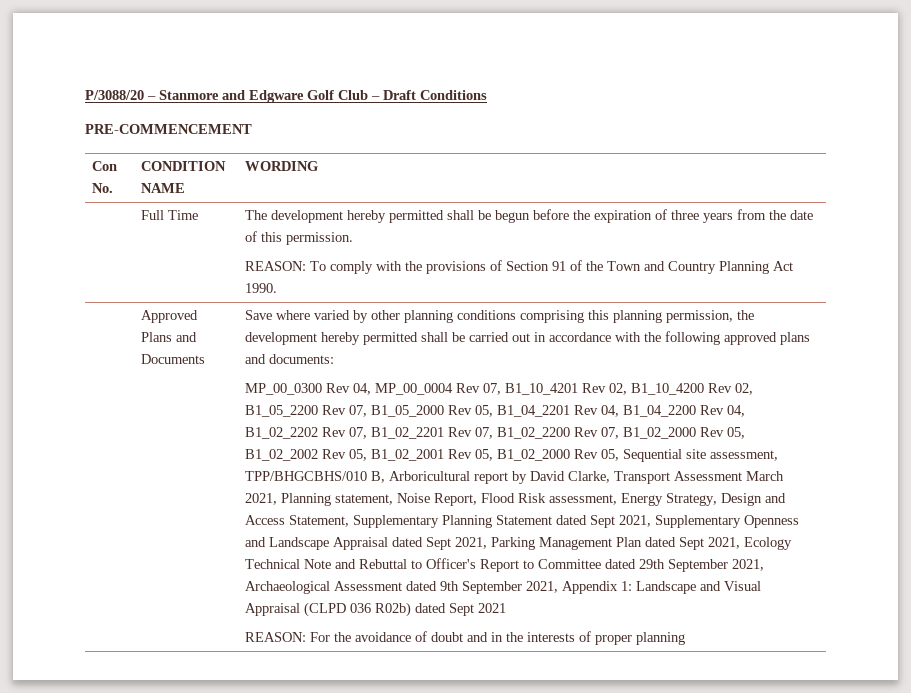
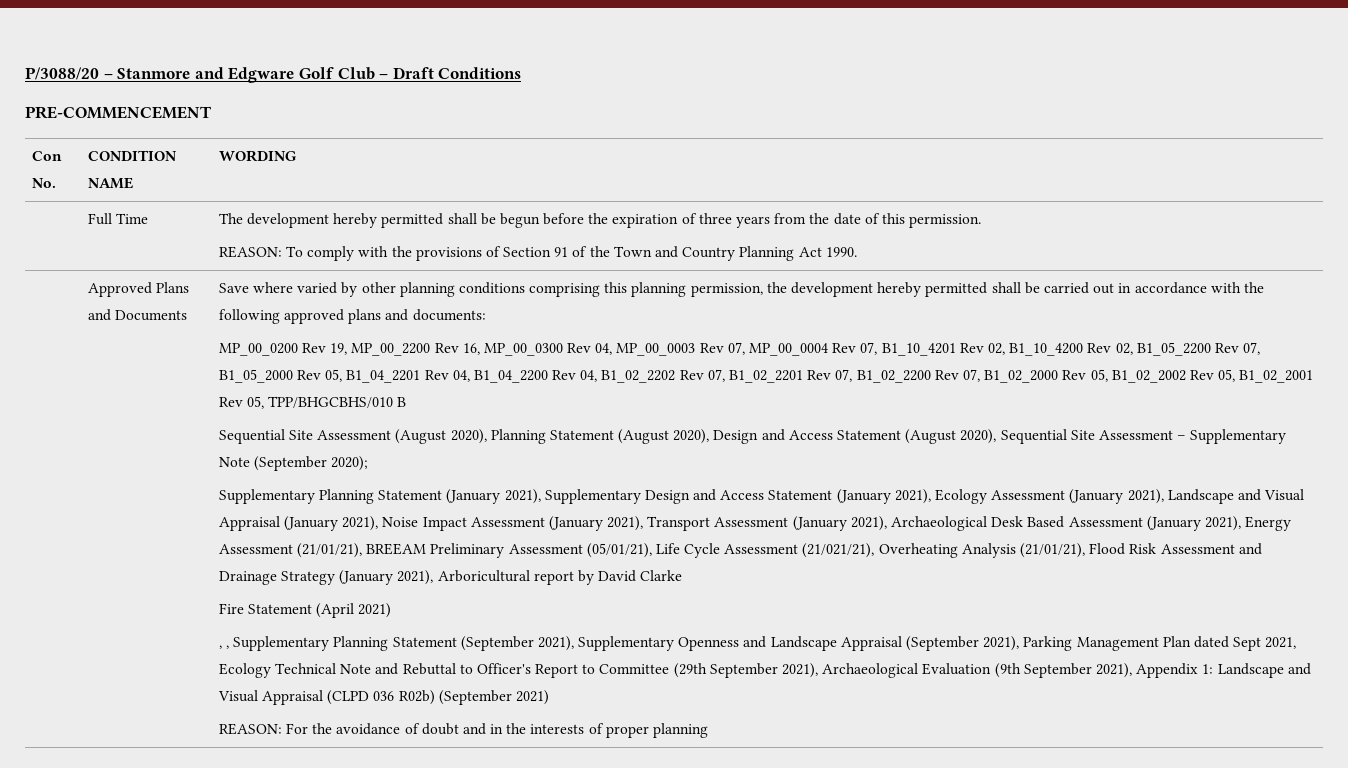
[245,383,372,395] MP_00_0300 Rev 04, -> [218,342,745,356] MP_00_0200 Rev 19, MP_00_2200 Rev 16, MP_00_0300 Rev 04, MP_00_0003 Rev 07,
[497,449,779,462] [245,471,785,484] [245,493,787,506] [245,515,652,528] B1_02_2000 Rev 05, Sequential site assessment, TPP/BHGCBHS/010 B, Arboricultural report by David Clarke, Transport Assessment March 2021, Planning statement, Noise Report, Flood Risk assessment, Energy Strategy, Design and Access Statement, Supplementary Planning Statement dated Sept 2021, -> [268,396,407,408] [218,429,1287,444] [218,456,369,471] [218,489,1305,504] [218,516,1292,531] [218,543,1262,558] [218,570,683,585] [218,603,392,618] [218,636,574,651] TPP/BHGCBHS/010 B // Sequential Site Assessment (August 2020), Planning Statement (August 2020), Design and Access Statement (August 2020), Sequential Site Assessment – Supplementary Note (September 2020); // Supplementary Planning Statement (January 2021), Supplementary Design and Access Statement (January 2021), Ecology Assessment (January 2021), Landscape and Visual Appraisal (January 2021), Noise Impact Assessment (January 2021), Transport Assessment (January 2021), Archaeological Desk Based Assessment (January 2021), Energy Assessment (21/01/21), BREEAM Preliminary Assessment (05/01/21), Life Cycle Assessment (21/021/21), Overheating Analysis (21/01/21), Flood Risk Assessment and Drainage Strategy (January 2021), Arboricultural report by David Clarke // Fire Statement (April 2021) // , , Supplementary Planning Statement (September 2021),
[392,537,488,550] dated Sept 2021, -> [906,636,1020,651] (September 2021),
[605,559,765,572] [245,581,559,594] dated 29th September 2021, Archaeological Assessment dated 9th September 2021, -> [673,663,1132,678] (29th September 2021), Archaeological Evaluation (9th September 2021),
[415,603,507,616] dated Sept 2021 -> [438,690,549,705] (September 2021)

